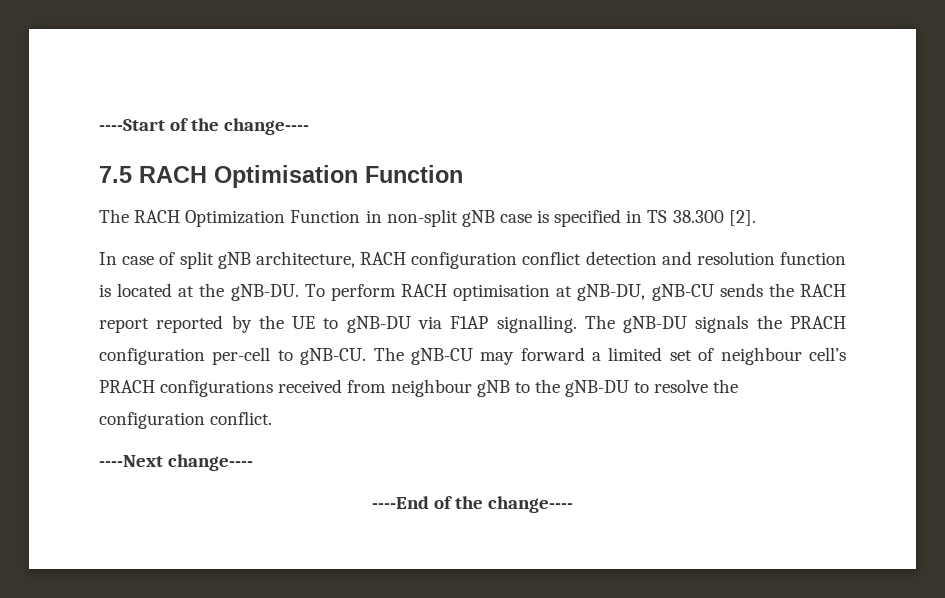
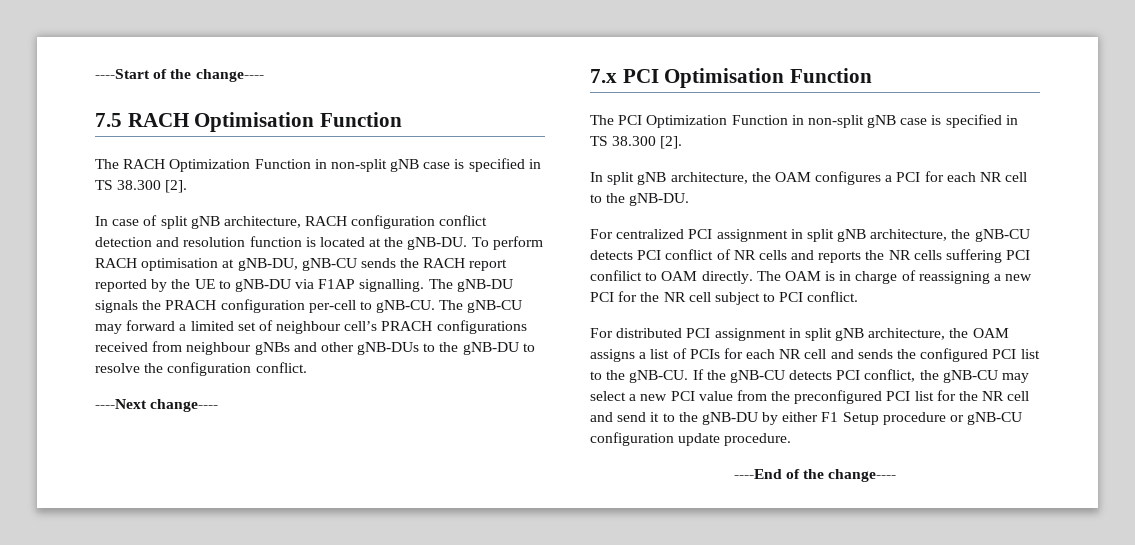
[476,380,510,397] gNB -> [254,342,420,355] gNBs and other gNB-DUs
(254, 462) none -> [590,68,873,88] [590,114,1018,128] [590,136,683,149] [590,171,1028,185] [590,193,690,206] [590,229,1030,242] [590,249,1031,263] [590,270,1033,284] [590,291,859,305] [590,328,1009,341] [590,348,1040,362] [590,369,1030,383] [590,390,1030,404] [590,412,1023,425] [590,432,792,446] // 7.x PCI Optimisation Function // The PCI Optimization Function in non-split gNB case is specified in TS 38.300 [2]. // In split gNB architecture, the OAM configures a PCI for each NR cell to the gNB-DU. // For centralized PCI assignment in split gNB architecture, the gNB-CU detects PCI conflict of NR cells and reports the NR cells suffering PCI confilict to OAM directly. The OAM is in charge of reassigning a new PCI for the NR cell subject to PCI conflict. // For distributed PCI assignment in split gNB architecture, the OAM assigns a list of PCIs for each NR cell and sends the configured PCI list to the gNB-CU. If the gNB-CU detects PCI conflict, the gNB-CU may select a new PCI value from the preconfigured PCI list for the NR cell and send it to the gNB-DU by either F1 Setup procedure or gNB-CU configuration update procedure.

